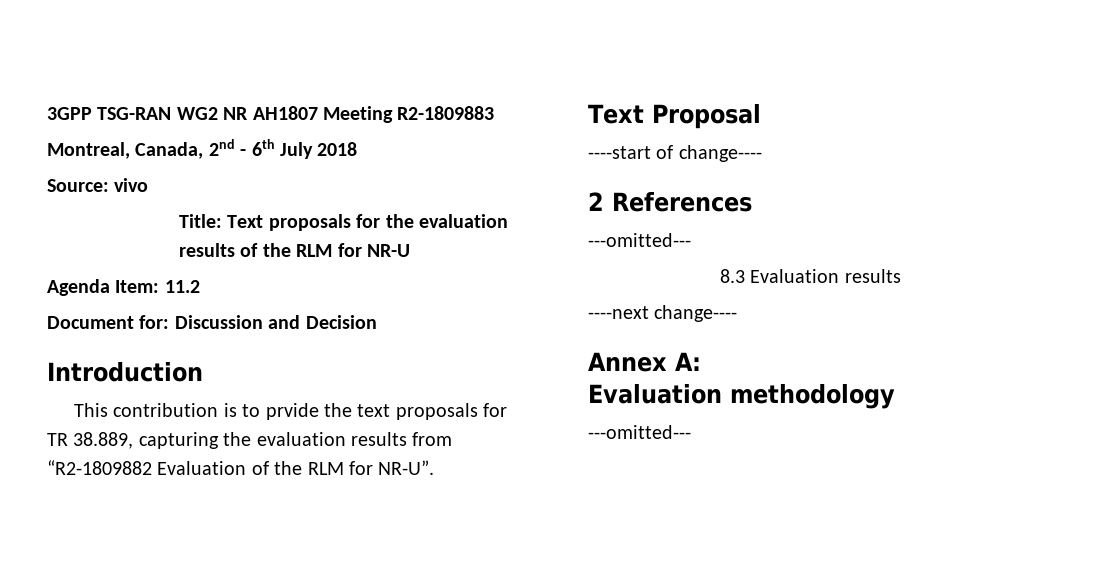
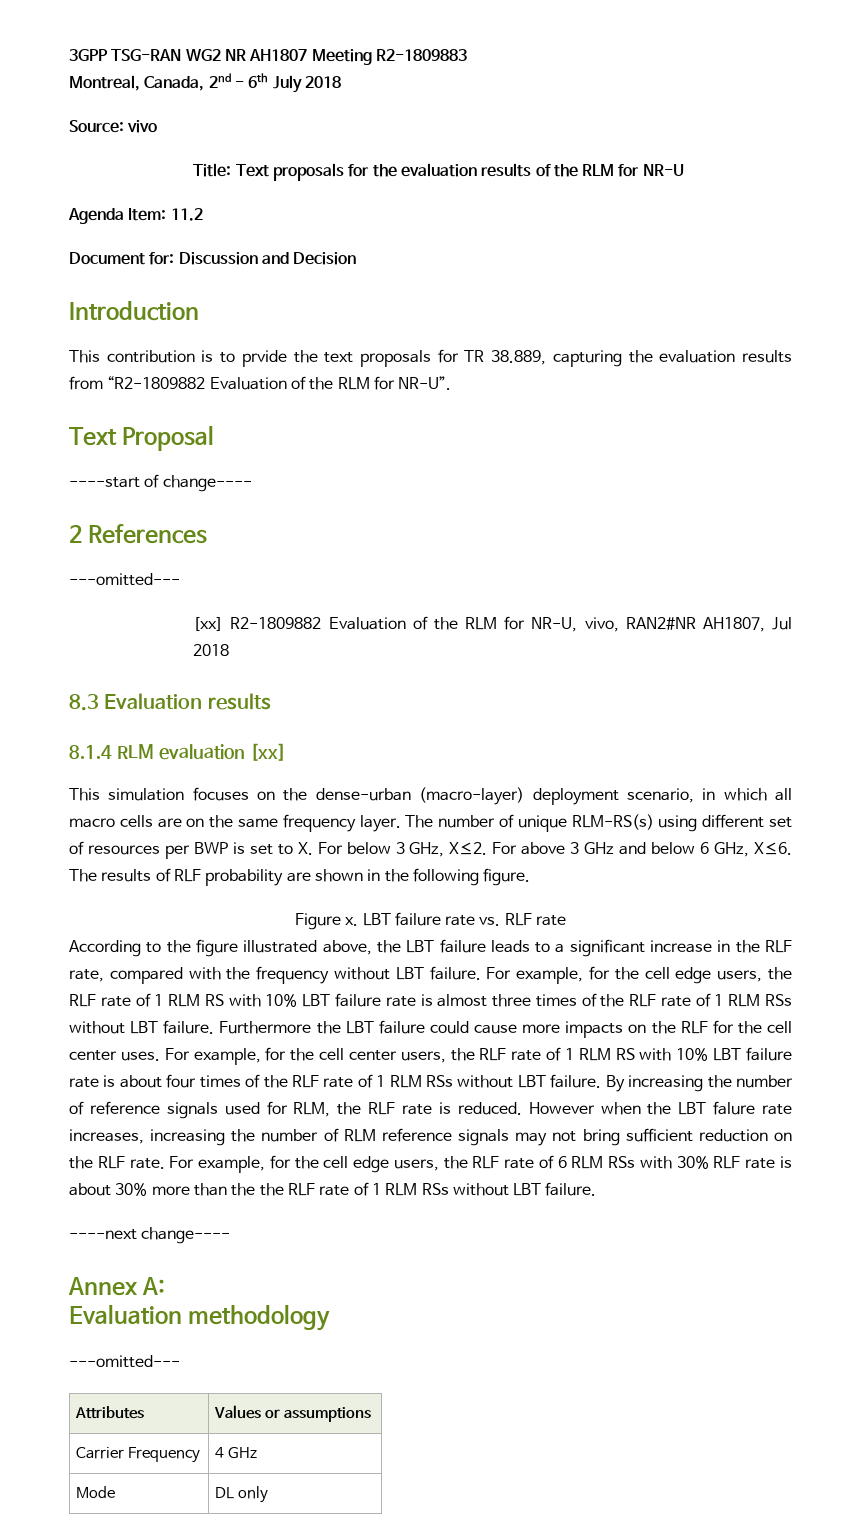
[720,269,901,283] 8.3 Evaluation results -> [193,616,793,632] [193,644,230,656] [69,693,271,711] [69,743,286,761] [69,787,793,805] [69,814,792,832] [69,841,793,859] [69,868,531,886] [294,912,567,930] [69,939,792,957] [69,966,792,984] [69,993,792,1007] [69,1020,792,1038] [69,1047,793,1065] [69,1074,794,1092] [69,1101,792,1119] [69,1128,792,1146] [69,1155,793,1173] [69,1182,597,1196] [xx] R2-1809882 Evaluation of the RLM for NR-U, vivo, RAN2#NR AH1807, Jul 2018 // 8.3 Evaluation results // 8.1.4 RLM evaluation [xx] // This simulation focuses on the dense-urban (macro-layer) deployment scenario, in which all macro cells are on the same frequency layer. The number of unique RLM-RS(s) using different set of resources per BWP is set to X. For below 3 GHz, X≤2. For above 3 GHz and below 6 GHz, X≤6. The results of RLF probability are shown in the following figure. // Figure x. LBT failure rate vs. RLF rate // According to the figure illustrated above, the LBT failure leads to a significant increase in the RLF rate, compared with the frequency without LBT failure. For example, for the cell edge users, the RLF rate of 1 RLM RS with 10% LBT failure rate is almost three times of the RLF rate of 1 RLM RSs without LBT failure. Furthermore the LBT failure could cause more impacts on the RLF for the cell center uses. For example, for the cell center users, the RLF rate of 1 RLM RS with 10% LBT failure rate is about four times of the RLF rate of 1 RLM RSs without LBT failure. By increasing the number of reference signals used for RLM, the RLF rate is reduced. However when the LBT falure rate increases, increasing the number of RLM reference signals may not bring sufficient reduction on the RLF rate. For example, for the cell edge users, the RLF rate of 6 RLM RSs with 30% RLF rate is about 30% more than the the RLF rate of 1 RLM RSs without LBT failure.
(691, 432) none -> [74,1406,144,1419] [213,1405,371,1422] [75,1447,200,1463] [214,1447,257,1459] [75,1486,115,1498] [214,1486,268,1503] // Attributes | Values or assumptions // Carrier Frequency | 4 GHz // Mode | DL only

